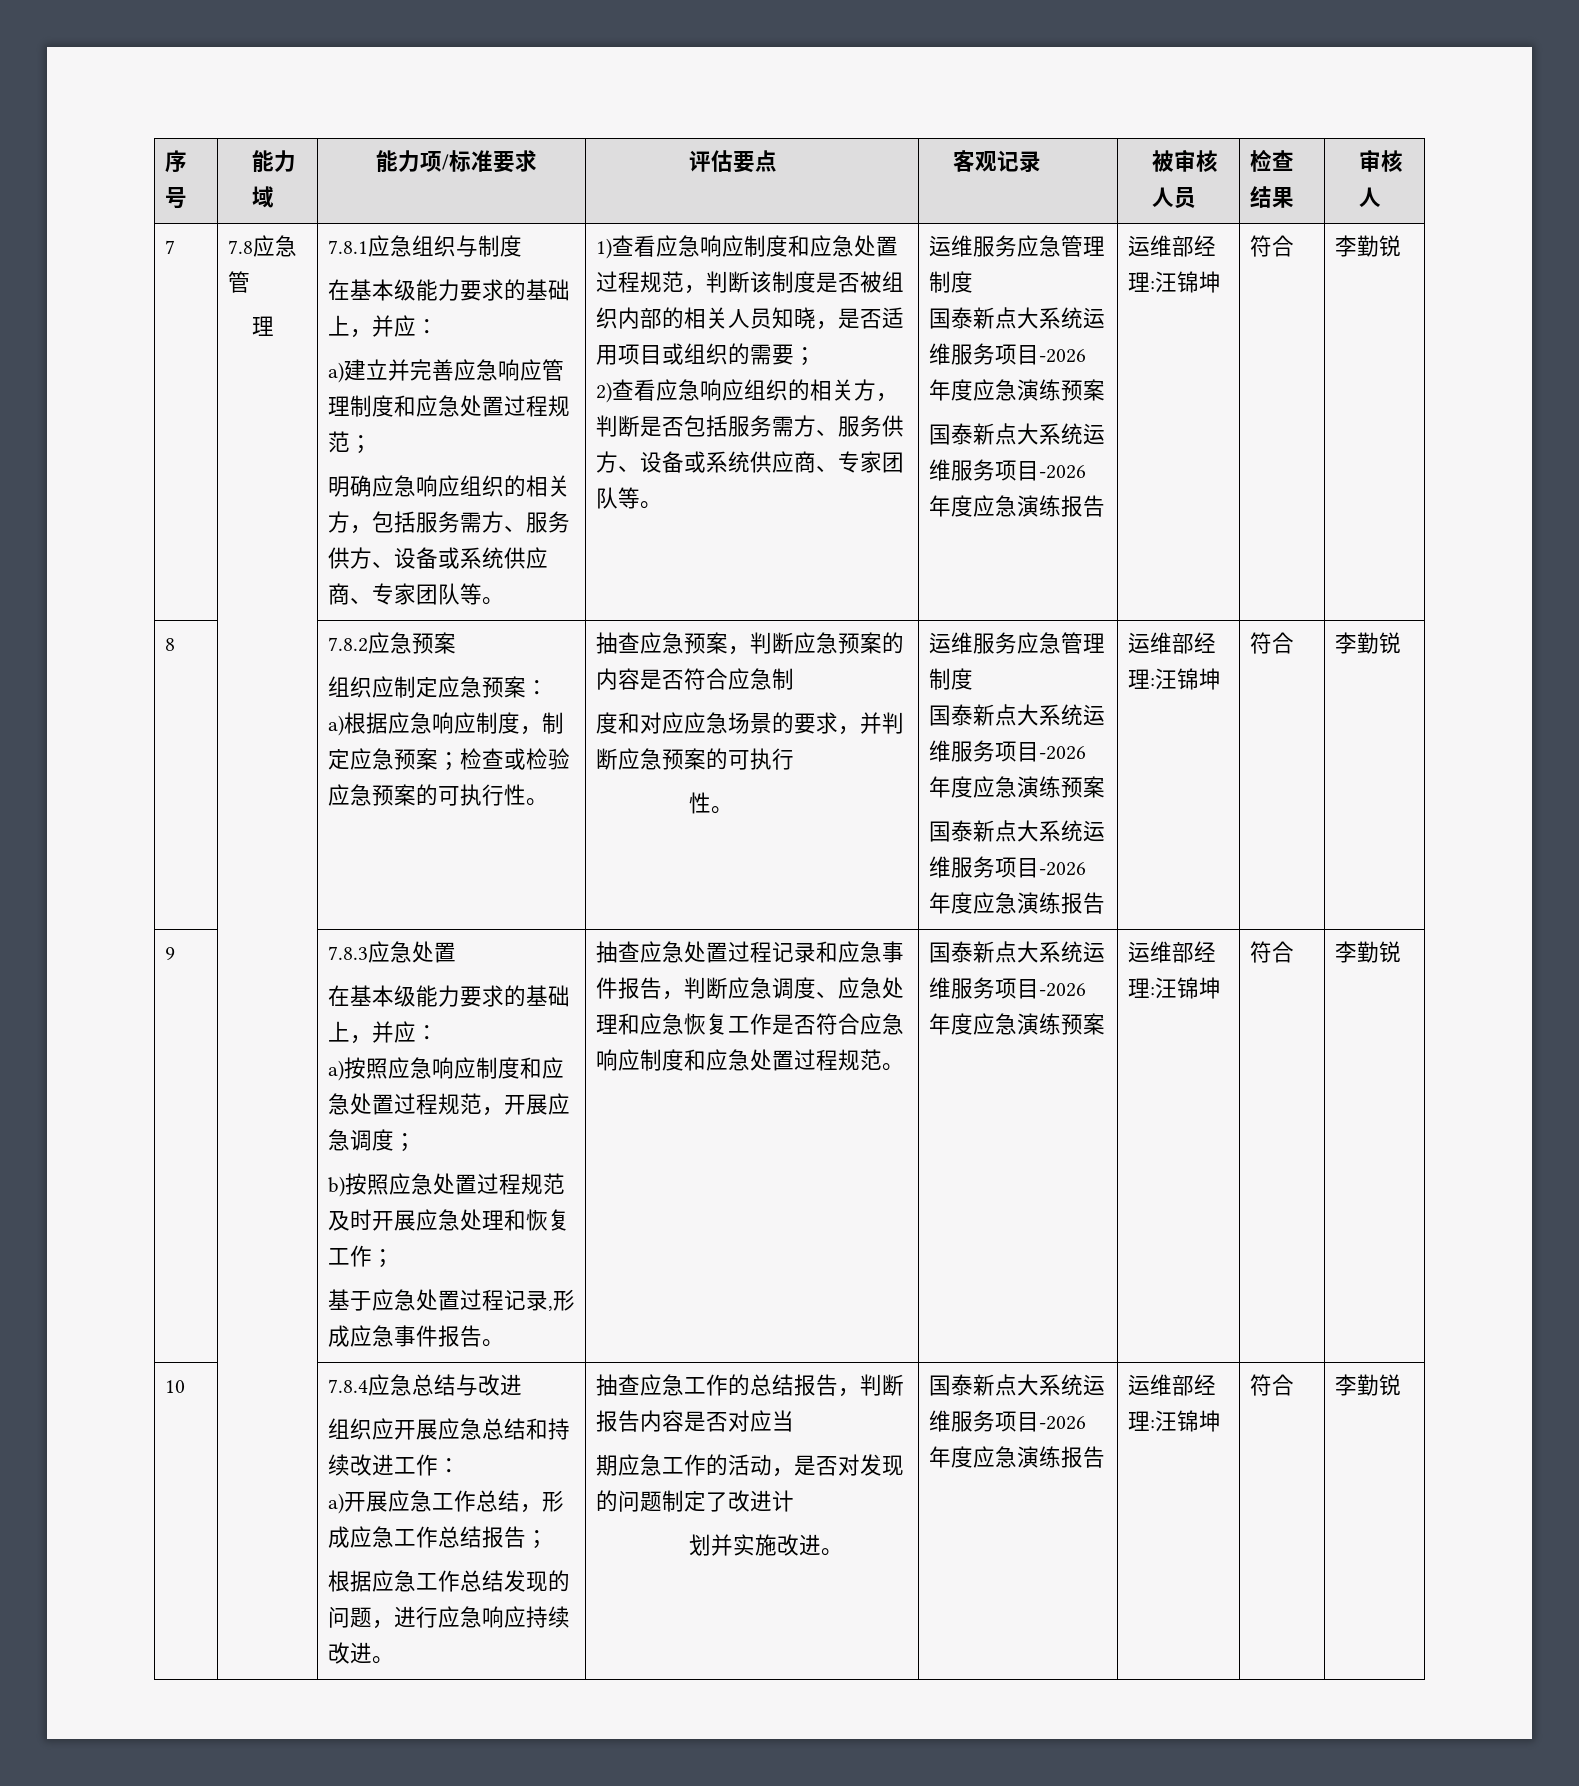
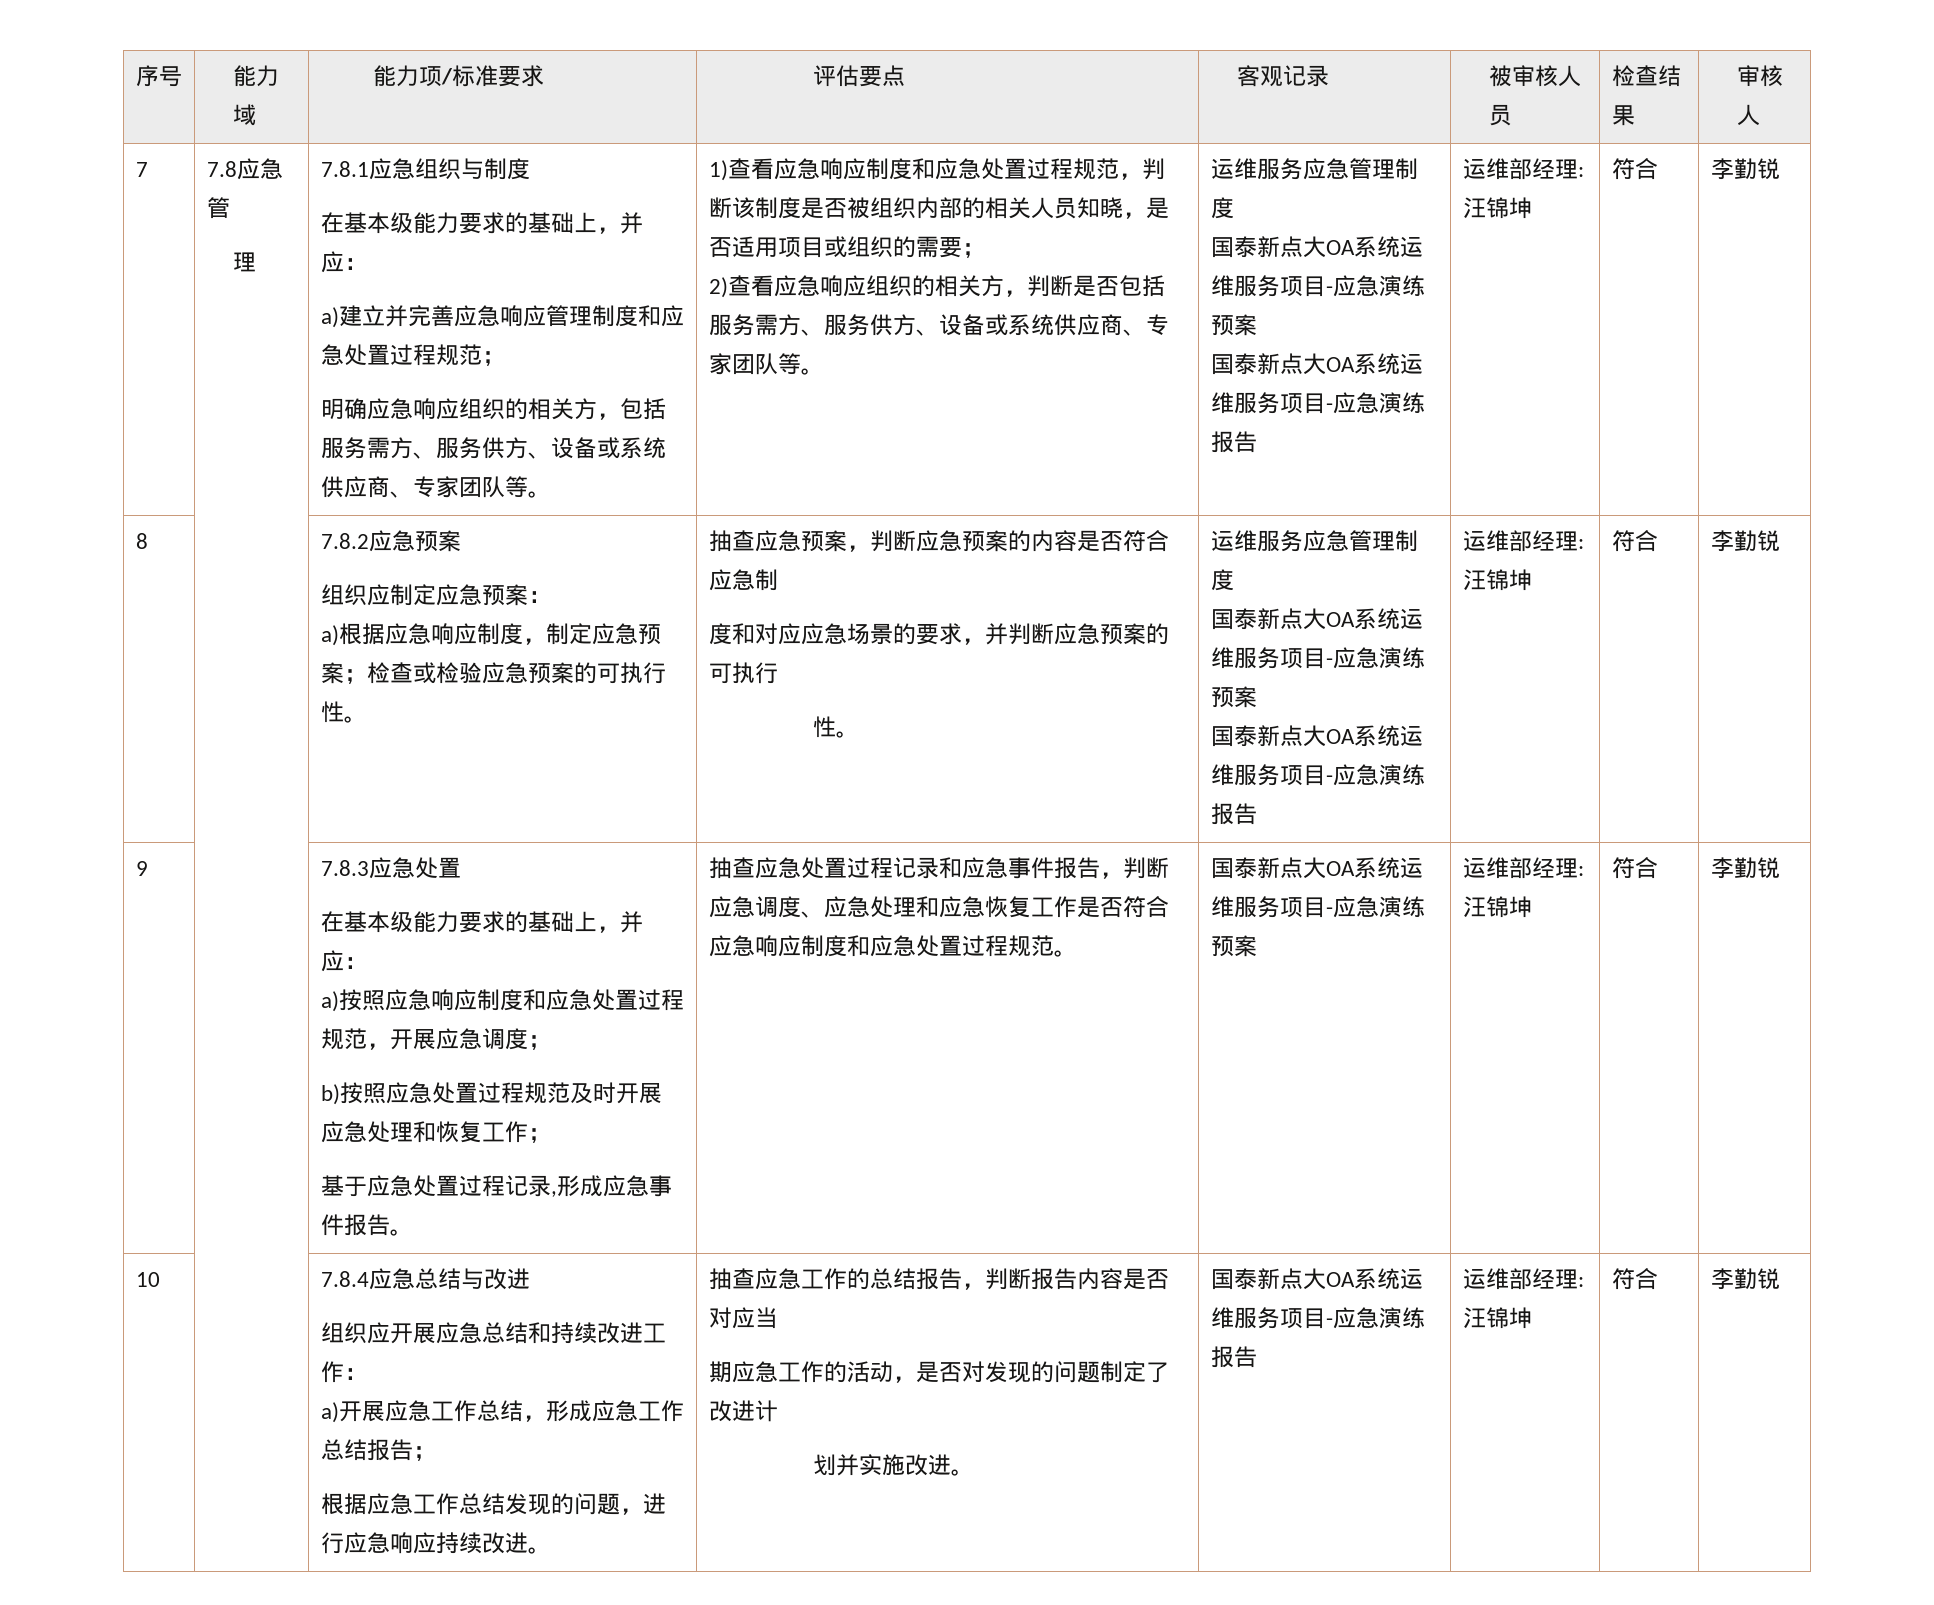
[1038,307,1105,329] [928,343,1086,365] [928,379,1105,401] [928,423,1105,445] [928,459,1086,481] [928,495,973,517] 系统运维服务项目-2026年度应急演练预案 // 国泰新点大系统运维服务项目-2026年度 -> [1325,236,1423,258] [1210,275,1425,297] [1210,314,1257,336] [1210,353,1423,375] [1210,392,1333,414] OA系统运维服务项目-应急演练预案 // 国泰新点大OA系统运维服务项目-
[1038,704,1105,726] [928,740,1086,762] [928,776,1105,798] [928,820,1105,842] [928,856,1086,878] [928,892,973,914] 系统运维服务项目-2026年度应急演练预案 // 国泰新点大系统运维服务项目-2026年度 -> [1325,608,1423,630] [1210,647,1425,669] [1210,686,1257,708] [1210,725,1423,747] [1210,764,1333,786] OA系统运维服务项目-应急演练预案 // 国泰新点大OA系统运维服务项目-
[1038,941,1105,963] [928,977,1086,999] [928,1013,973,1035] 系统运维服务项目-2026年度 -> [1325,857,1423,879] [1210,896,1333,918] OA系统运维服务项目-
[1038,1374,1105,1396] [928,1410,1086,1432] [928,1446,973,1468] 系统运维服务项目-2026年度 -> [1325,1268,1423,1290] [1210,1307,1333,1329] OA系统运维服务项目-

